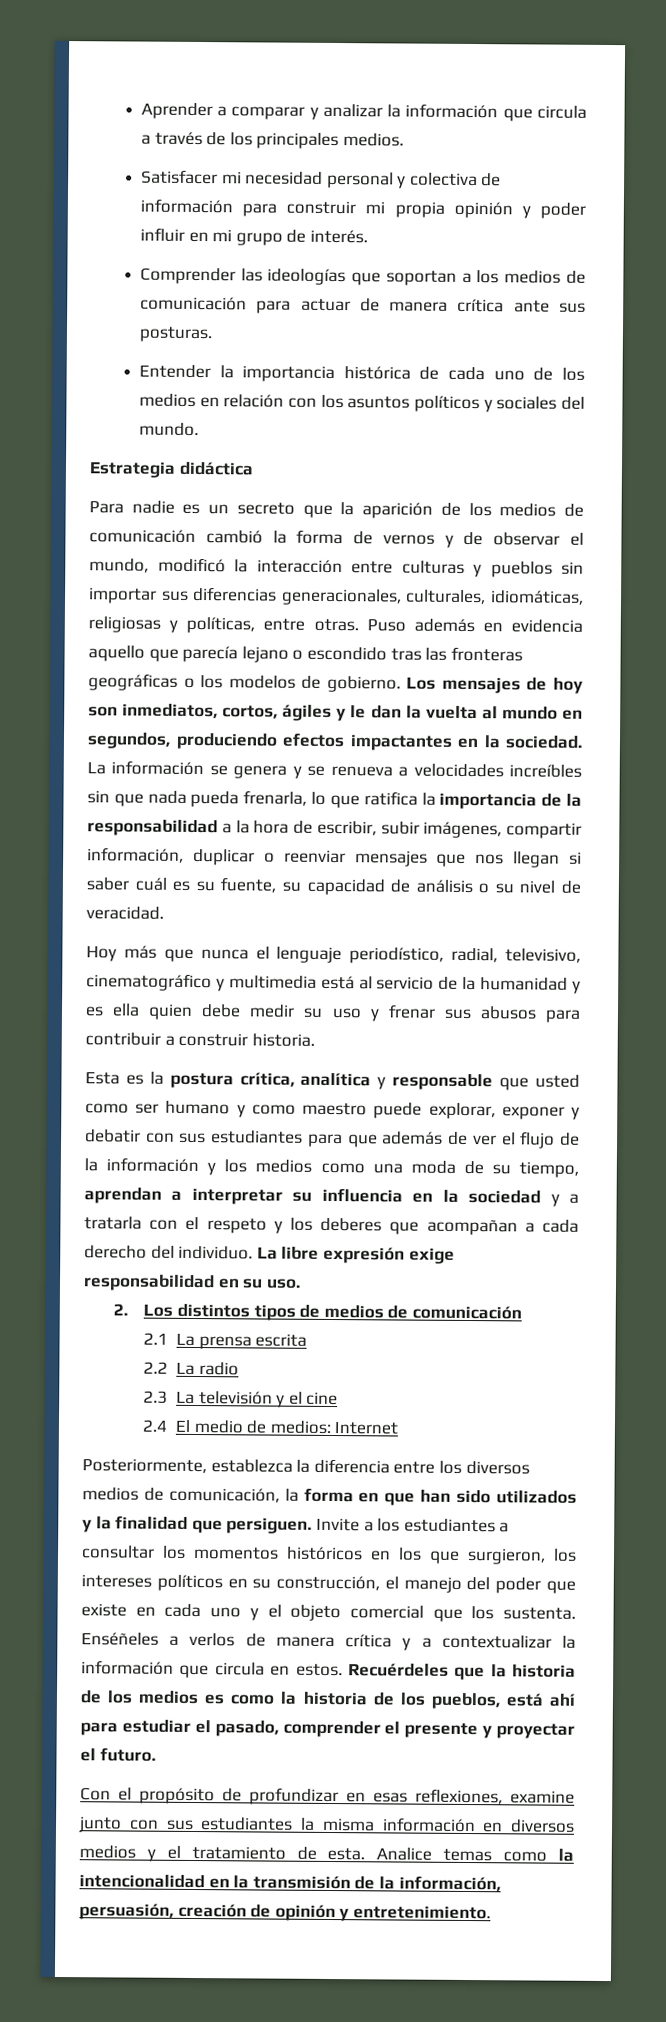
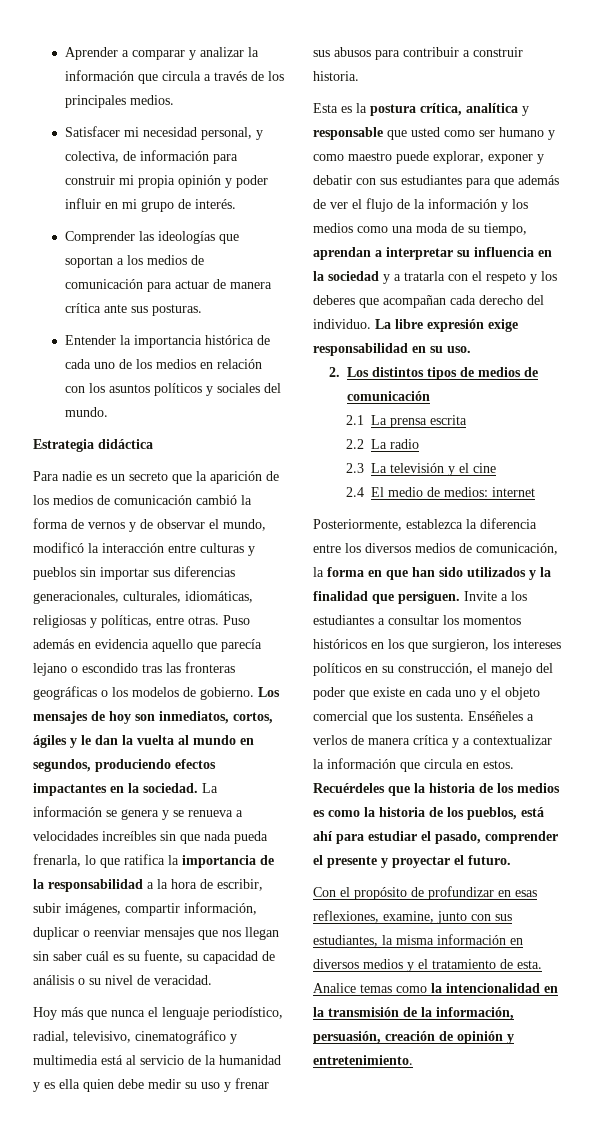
[326,171,478,189] personal y colectiva -> [200,127,263,140] [64,151,119,163] personal, y colectiva,
[569,851,582,865] si -> [33,951,49,961] sin
[524,1222,535,1233] a -> (446, 301) none
[334,1421,399,1435] Internet -> [491,487,535,497] internet
[510,1790,575,1804] examine -> [383,911,434,923] examine,
[200,1817,294,1831] estudiantes -> [313,935,378,947] estudiantes,

